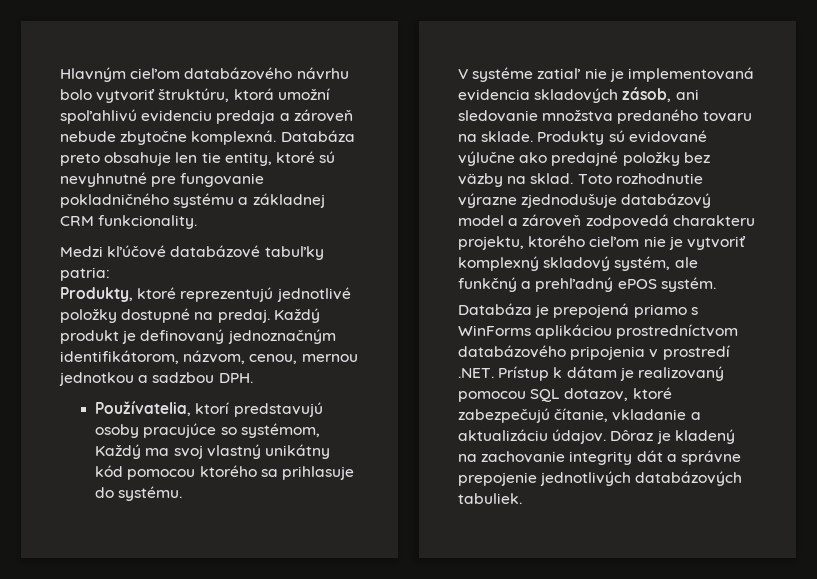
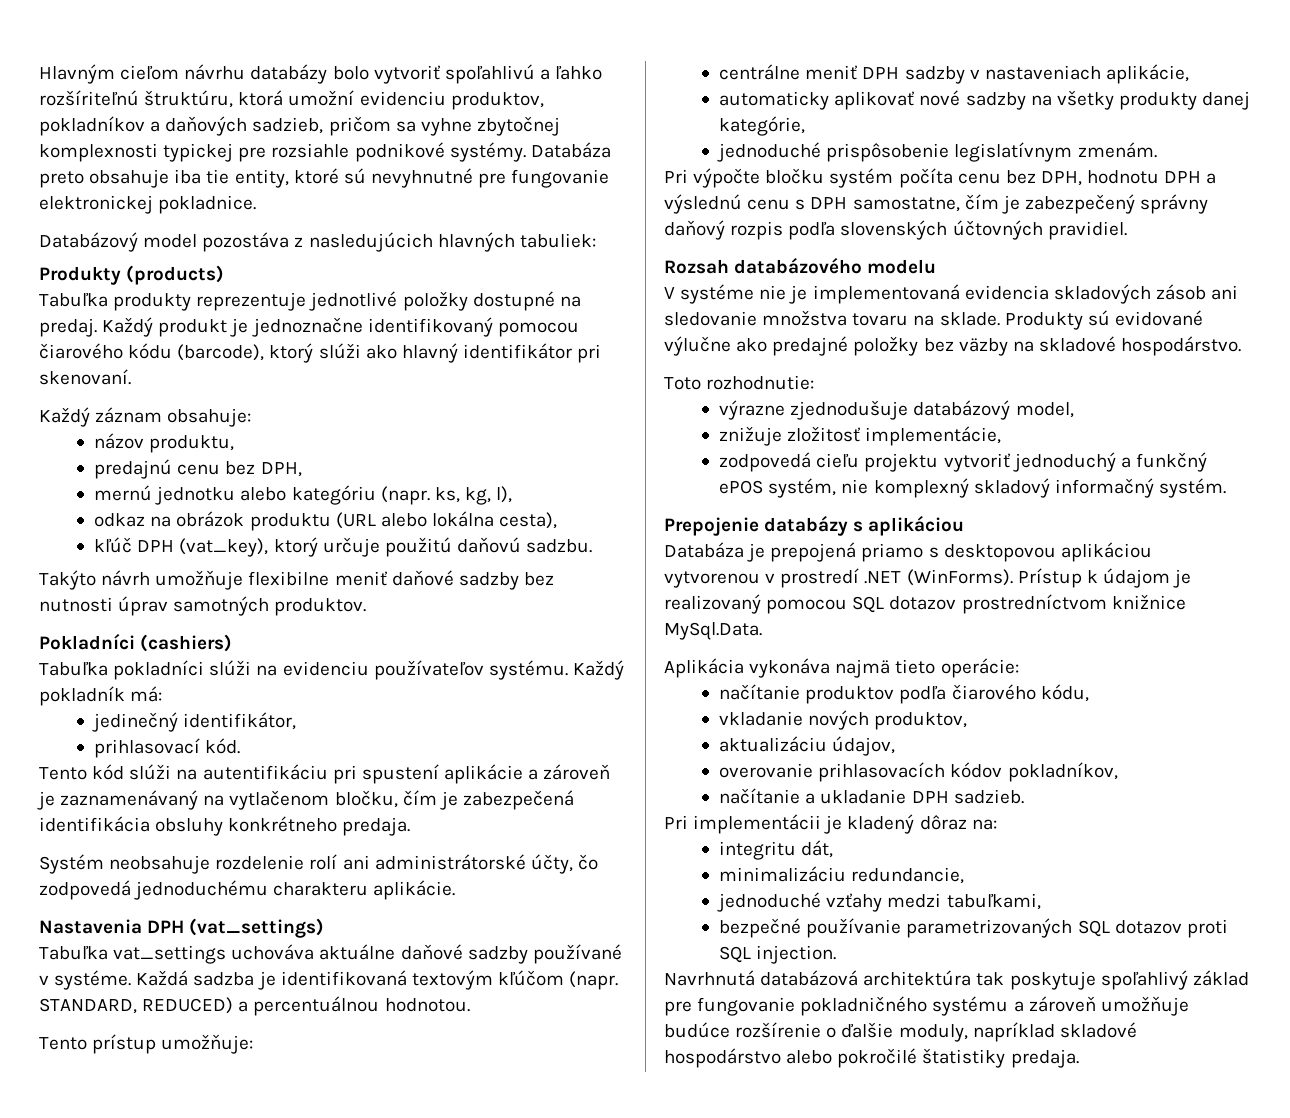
[184,67,349,80] [60,88,330,103] [60,109,353,124] [60,130,277,145] databázového návrhu bolo vytvoriť štruktúru, ktorá umožní spoľahlivú evidenciu predaja a zároveň nebude zbytočne komplexná. -> [184,64,603,84] [39,90,544,110] [39,116,560,136] [39,142,526,162] návrhu databázy bolo vytvoriť spoľahlivú a ľahko rozšíriteľnú štruktúru, ktorá umožní evidenciu produktov, pokladníkov a daňových sadzieb, pričom sa vyhne zbytočnej komplexnosti typickej pre rozsiahle podnikové systémy.
[175,152,198,163] len -> [174,169,202,184] iba
[60,193,325,208] [60,215,198,229] [60,245,324,260] [60,267,110,281] [60,287,274,302] pokladničného systému a základnej CRM funkcionality. // Medzi kľúčové databázové tabuľky patria: // Produkty, ktoré reprezentujú -> [39,195,257,214] [39,232,596,252] [39,265,225,285] [39,292,307,311] elektronickej pokladnice. // Databázový model pozostáva z nasledujúcich hlavných tabuliek: // Produkty (products) // Tabuľka produkty reprezentuje
[140,329,336,344] [60,350,358,364] [59,372,253,386] [95,401,323,417] [95,423,320,438] [95,444,331,459] [95,465,355,480] [95,486,183,501] definovaný jednoznačným identifikátorom, názvom, cenou, mernou jednotkou a sadzbou DPH. // Používatelia, ktorí predstavujú osoby pracujúce so systémom, Každý ma svoj vlastný unikátny kód pomocou ktorého sa prihlasuje do systému. -> [251,317,579,337] [39,343,602,363] [39,369,131,385] [39,407,252,427] [94,433,235,453] [94,459,302,479] [94,485,513,505] [94,511,558,531] [94,537,593,557] [39,570,554,590] [39,596,367,616] [39,634,233,652] [39,660,624,680] [39,686,163,706] [92,712,297,732] [94,738,241,758] [39,764,611,784] [37,790,574,810] [39,816,411,836] [39,854,598,874] [39,880,456,900] [39,918,325,938] [39,944,622,964] [39,970,619,990] [39,996,470,1016] [39,1034,254,1054] [719,64,1190,84] [719,90,1251,110] [719,116,806,136] [717,142,1157,162] [664,168,1217,188] [664,194,1209,214] [664,220,1127,240] [664,258,937,274] jednoznačne identifikovaný pomocou čiarového kódu (barcode), ktorý slúži ako hlavný identifikátor pri skenovaní. // Každý záznam obsahuje: // názov produktu, // predajnú cenu bez DPH, // mernú jednotku alebo kategóriu (napr. ks, kg, l), // odkaz na obrázok produktu (URL alebo lokálna cesta), // kľúč DPH (vat_key), ktorý určuje použitú daňovú sadzbu. // Takýto návrh umožňuje flexibilne meniť daňové sadzby bez nutnosti úprav samotných produktov. // Pokladníci (cashiers) // Tabuľka pokladníci slúži na evidenciu používateľov systému. Každý pokladník má: // jedinečný identifikátor, // prihlasovací kód. // Tento kód slúži na autentifikáciu pri spustení aplikácie a zároveň je zaznamenávaný na vytlačenom bločku, čím je zabezpečená identifikácia obsluhy konkrétneho predaja. // Systém neobsahuje rozdelenie rolí ani administrátorské účty, čo zodpovedá jednoduchému charakteru aplikácie. // Nastavenia DPH (vat_settings) // Tabuľka vat_settings uchováva aktuálne daňové sadzby používané v systéme. Každá sadzba je identifikovaná textovým kľúčom (napr. STANDARD, REDUCED) a percentuálnou hodnotou. // Tento prístup umožňuje: // centrálne meniť DPH sadzby v nastaveniach aplikácie, // automaticky aplikovať nové sadzby na všetky produkty danej kategórie, // jednoduché prispôsobenie legislatívnym zmenám. // Pri výpočte bločku systém počíta cenu bez DPH, hodnotu DPH a výslednú cenu s DPH samostatne, čím je zabezpečený správny daňový rozpis podľa slovenských účtovných pravidiel. // Rozsah databázového modelu
[537,68,582,79] zatiaľ -> (755, 294) none
[622,87,672,102] zásob, -> [1155,284,1206,300] zásob
[617,109,699,124] predaného -> (848, 318) none
[530,173,703,184] [458,193,712,208] [458,214,755,229] [458,235,746,250] [458,256,698,271] [458,277,716,292] sklad. Toto rozhodnutie výrazne zjednodušuje databázový model a zároveň zodpovedá charakteru projektu, ktorého cieľom nie je vytvoriť komplexný skladový systém, ale funkčný a prehľadný ePOS systém. -> [1038,336,1242,356] [664,375,815,390] [719,400,1074,420] [719,426,1002,446] [719,452,1208,472] [719,478,1227,498] [664,516,965,536] skladové hospodárstvo. // Toto rozhodnutie: // výrazne zjednodušuje databázový model, // znižuje zložitosť implementácie, // zodpovedá cieľu projektu vytvoriť jednoduchý a funkčný ePOS systém, nie komplexný skladový informačný systém. // Prepojenie databázy s aplikáciou
[458,324,739,339] [458,345,730,360] [458,368,494,378] WinForms aplikáciou prostredníctvom databázového pripojenia v prostredí .NET. -> [943,542,1152,562] [664,568,1013,588] desktopovou aplikáciou vytvorenou v prostredí .NET (WinForms).
[566,366,617,378] dátam -> [1102,568,1170,588] údajom
[564,387,672,401] [458,408,701,423] [458,429,735,444] [458,450,741,465] [458,471,743,486] [458,493,522,504] dotazov, ktoré zabezpečujú čítanie, vkladanie a aktualizáciu údajov. Dôraz je kladený na zachovanie integrity dát a správne prepojenie jednotlivých databázových tabuliek. -> [889,594,1186,614] [664,622,762,640] [664,658,1019,678] [719,684,1089,704] [719,710,968,730] [719,736,896,756] [719,762,1118,782] [719,788,1024,804] [664,814,997,834] [719,840,834,860] [719,866,965,884] [717,892,1041,912] [719,918,1228,938] [719,945,837,964] [664,970,1249,990] [664,996,1189,1016] [664,1022,1137,1042] [664,1048,1079,1068] dotazov prostredníctvom knižnice MySql.Data. // Aplikácia vykonáva najmä tieto operácie: // načítanie produktov podľa čiarového kódu, // vkladanie nových produktov, // aktualizáciu údajov, // overovanie prihlasovacích kódov pokladníkov, // načítanie a ukladanie DPH sadzieb. // Pri implementácii je kladený dôraz na: // integritu dát, // minimalizáciu redundancie, // jednoduché vzťahy medzi tabuľkami, // bezpečné používanie parametrizovaných SQL dotazov proti SQL injection. // Navrhnutá databázová architektúra tak poskytuje spoľahlivý základ pre fungovanie pokladničného systému a zároveň umožňuje budúce rozšírenie o ďalšie moduly, napríklad skladové hospodárstvo alebo pokročilé štatistiky predaja.

